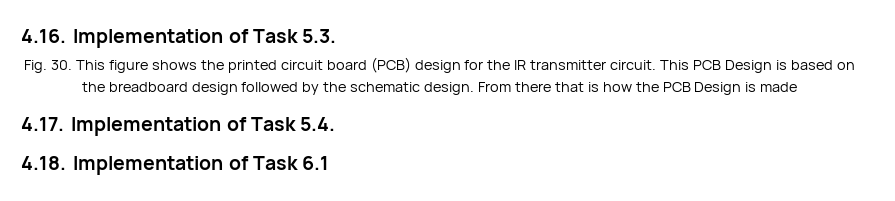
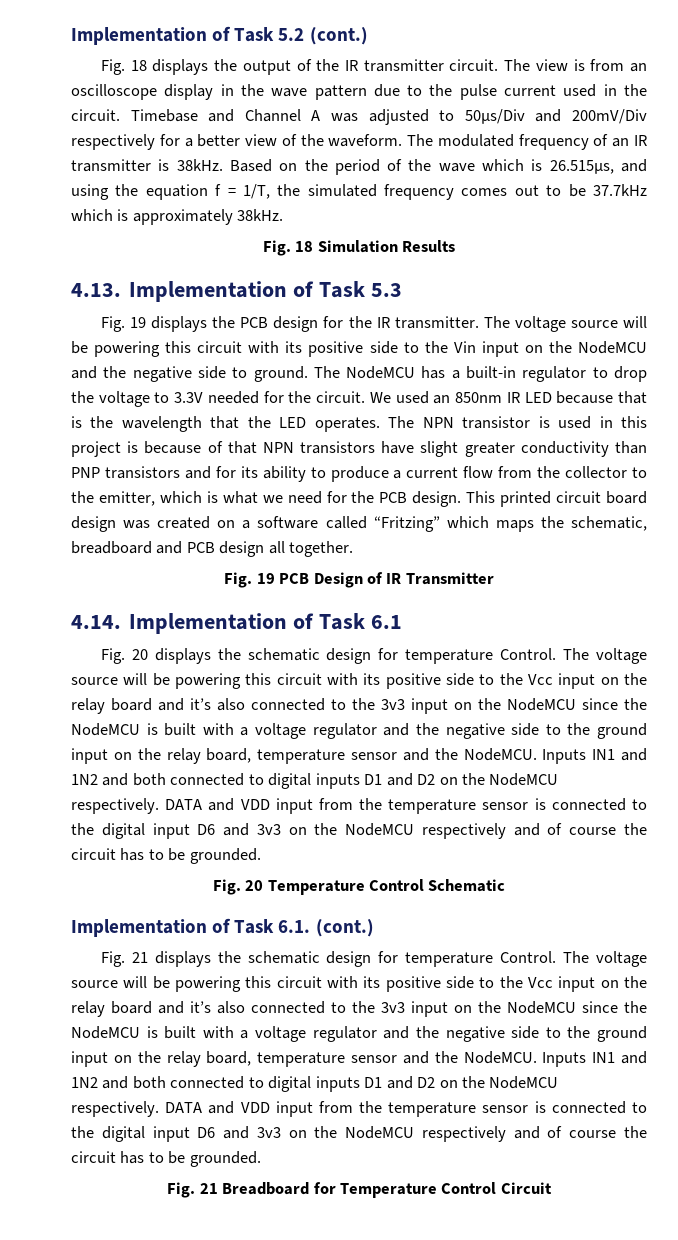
[21,29,337,48] [24,57,855,73] [81,82,798,95] [21,117,336,136] [21,156,330,175] 4.16. Implementation of Task 5.3. // Fig. 30. This figure shows the printed circuit board (PCB) design for the IR transmitter circuit. This PCB Design is based on the breadboard design followed by the schematic design. From there that is how the PCB Design is made // 4.17. Implementation of Task 5.4. // 4.18. Implementation of Task 6.1 -> [71,26,368,45] [100,59,647,75] [71,84,647,100] [71,109,648,125] [71,134,647,150] [71,159,648,175] [71,184,648,200] [71,209,284,225] [262,240,456,256] [71,281,403,302] [100,316,647,332] [71,341,647,357] [71,366,647,382] [71,391,648,407] [71,416,647,432] [71,441,647,457] [71,466,648,482] [71,491,648,507] [71,516,647,532] [71,541,354,557] [224,572,494,588] [71,613,403,634] [100,648,647,664] [71,673,647,689] [71,698,647,714] [71,723,648,739] [71,748,647,764] [71,773,559,789] [71,798,647,814] [71,823,647,839] [71,848,261,864] [212,879,506,895] [71,918,374,937] [100,951,647,967] [71,976,647,992] [71,1001,647,1017] [71,1026,648,1042] [71,1051,647,1067] [71,1076,559,1092] [71,1101,647,1117] [71,1126,647,1142] [71,1151,261,1167] [167,1182,552,1198] Implementation of Task 5.2 (cont.) // Fig. 18 displays the output of the IR transmitter circuit. The view is from an oscilloscope display in the wave pattern due to the pulse current used in the circuit. Timebase and Channel A was adjusted to 50μs/Div and 200mV/Div respectively for a better view of the waveform. The modulated frequency of an IR transmitter is 38kHz. Based on the period of the wave which is 26.515μs, and using the equation f = 1/T, the simulated frequency comes out to be 37.7kHz which is approximately 38kHz. // Fig. 18 Simulation Results // 4.13. Implementation of Task 5.3 // Fig. 19 displays the PCB design for the IR transmitter. The voltage source will be powering this circuit with its positive side to the Vin input on the NodeMCU and the negative side to ground. The NodeMCU has a built-in regulator to drop the voltage to 3.3V needed for the circuit. We used an 850nm IR LED because that is the wavelength that the LED operates. The NPN transistor is used in this project is because of that NPN transistors have slight greater conductivity than PNP transistors and for its ability to produce a current flow from the collector to the emitter, which is what we need for the PCB design. This printed circuit board design was created on a software called “Fritzing” which maps the schematic, breadboard and PCB design all together. // Fig. 19 PCB Design of IR Transmitter // 4.14. Implementation of Task 6.1 // Fig. 20 displays the schematic design for temperature Control. The voltage source will be powering this circuit with its positive side to the Vcc input on the relay board and it’s also connected to the 3v3 input on the NodeMCU since the NodeMCU is built with a voltage regulator and the negative side to the ground input on the relay board, temperature sensor and the NodeMCU. Inputs IN1 and 1N2 and both connected to digital inputs D1 and D2 on the NodeMCU respectively. DATA and VDD input from the temperature sensor is connected to the digital input D6 and 3v3 on the NodeMCU respectively and of course the circuit has to be grounded. // Fig. 20 Temperature Control Schematic // Implementation of Task 6.1. (cont.) // Fig. 21 displays the schematic design for temperature Control. The voltage source will be powering this circuit with its positive side to the Vcc input on the relay board and it’s also connected to the 3v3 input on the NodeMCU since the NodeMCU is built with a voltage regulator and the negative side to the ground input on the relay board, temperature sensor and the NodeMCU. Inputs IN1 and 1N2 and both connected to digital inputs D1 and D2 on the NodeMCU respectively. DATA and VDD input from the temperature sensor is connected to the digital input D6 and 3v3 on the NodeMCU respectively and of course the circuit has to be grounded. // Fig. 21 Breadboard for Temperature Control Circuit

